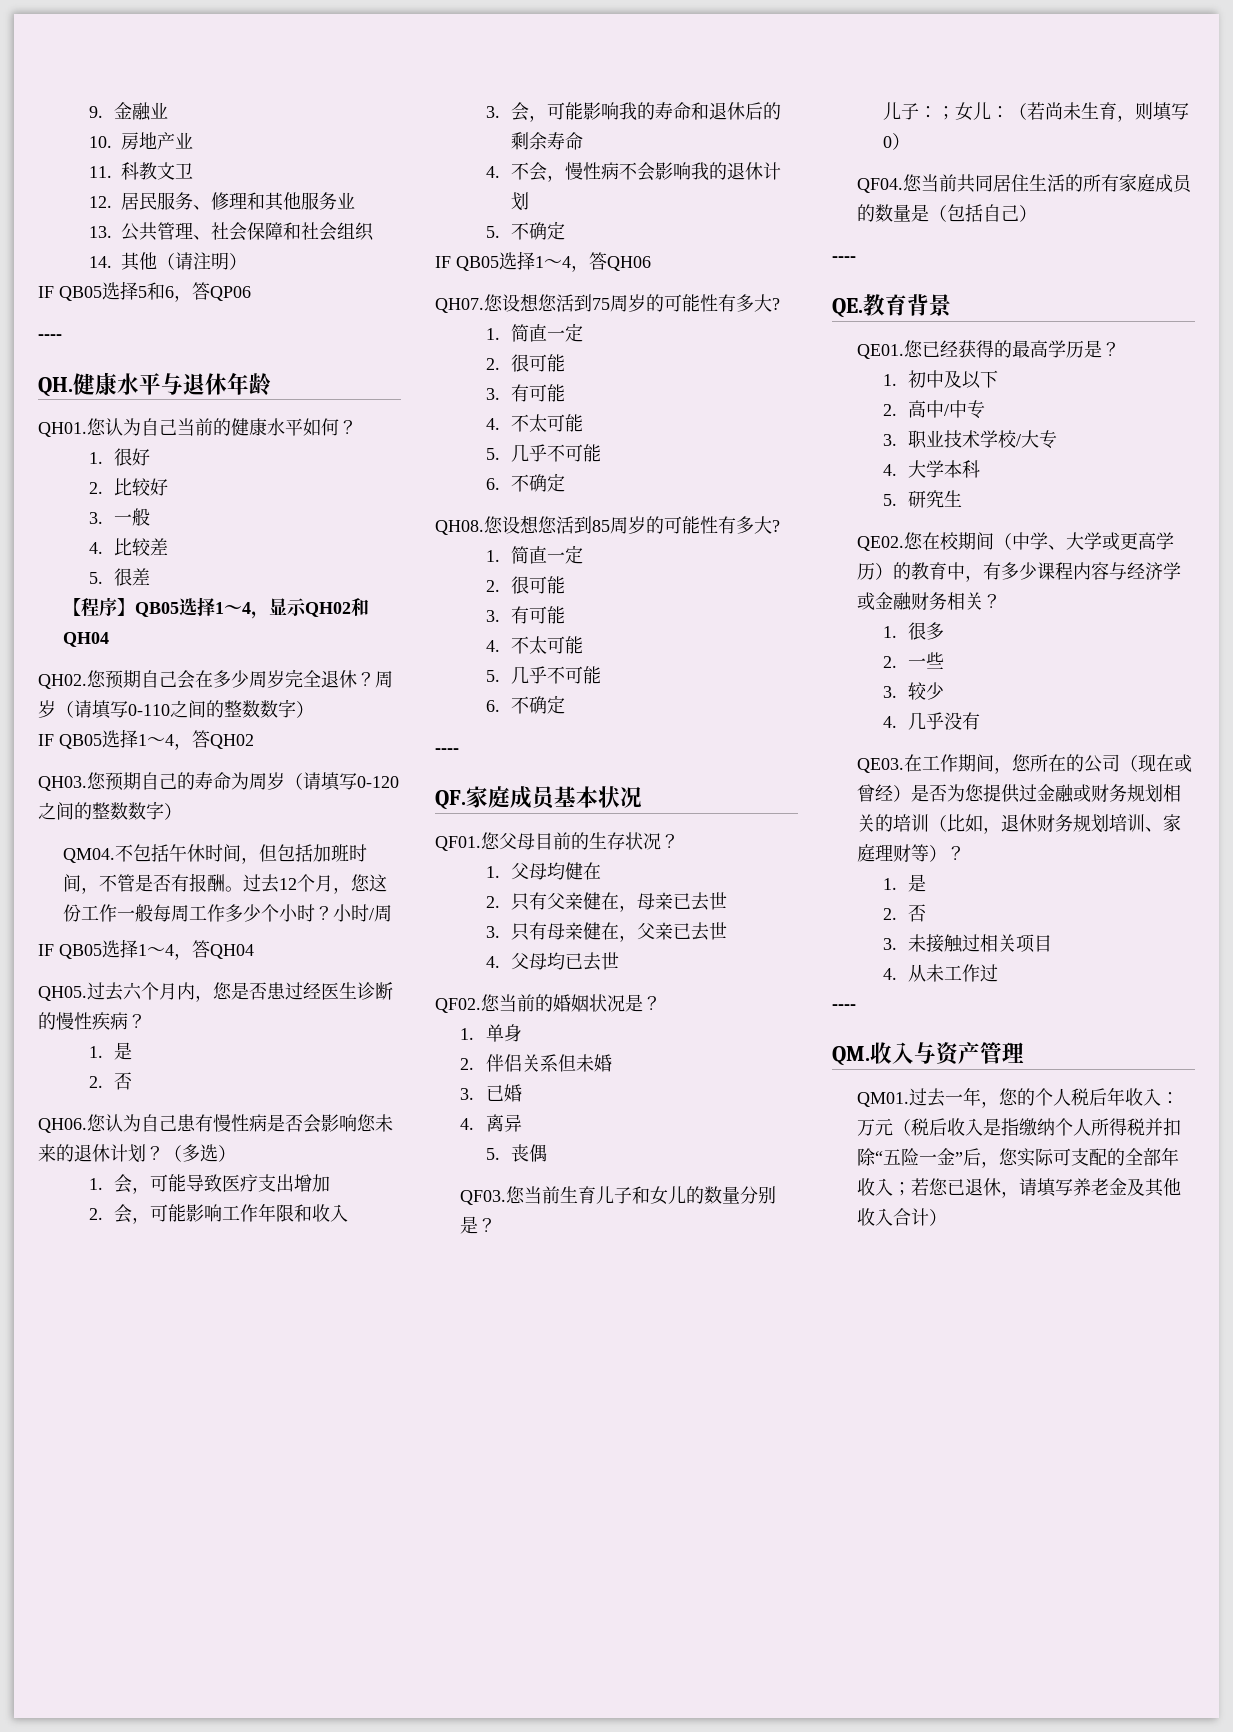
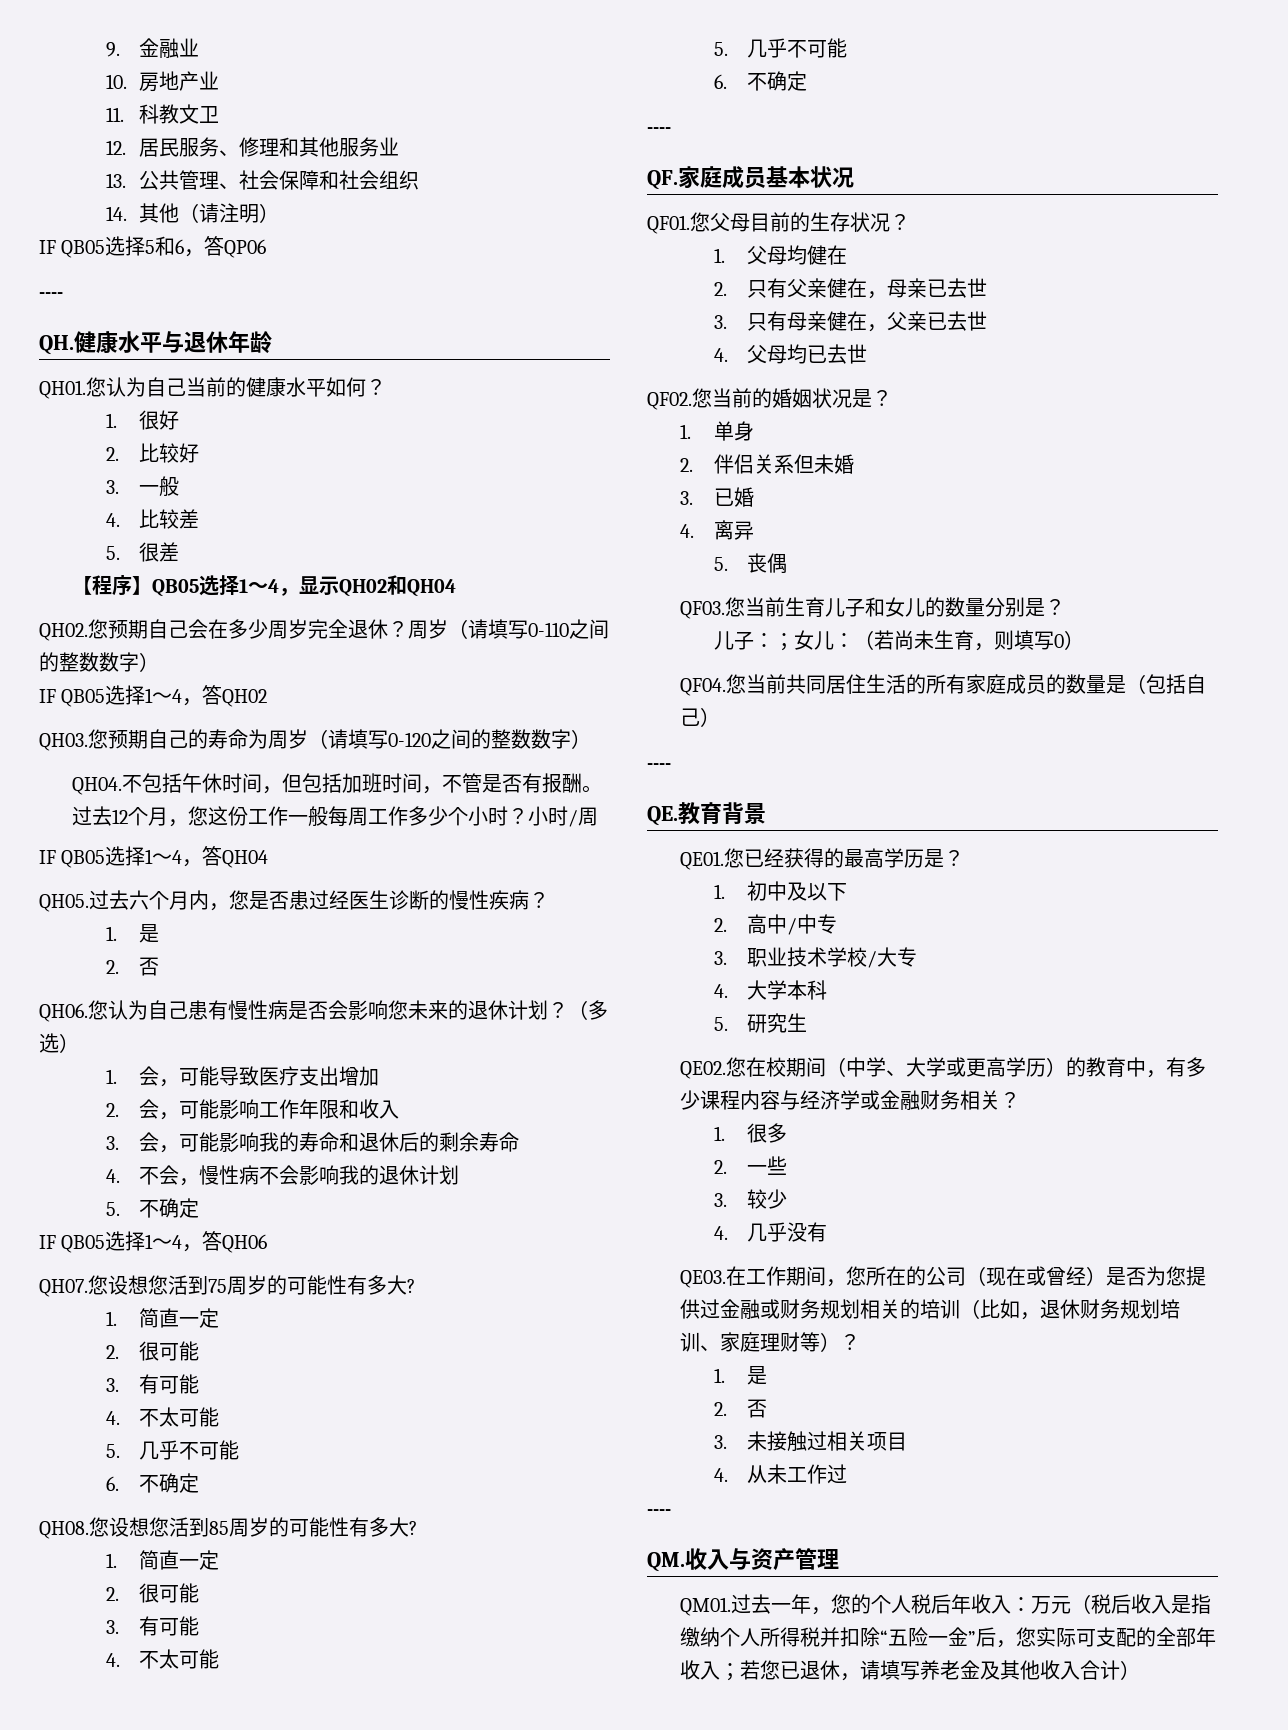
[63,848,116,863] QM04. -> [72,777,123,795] QH04.

